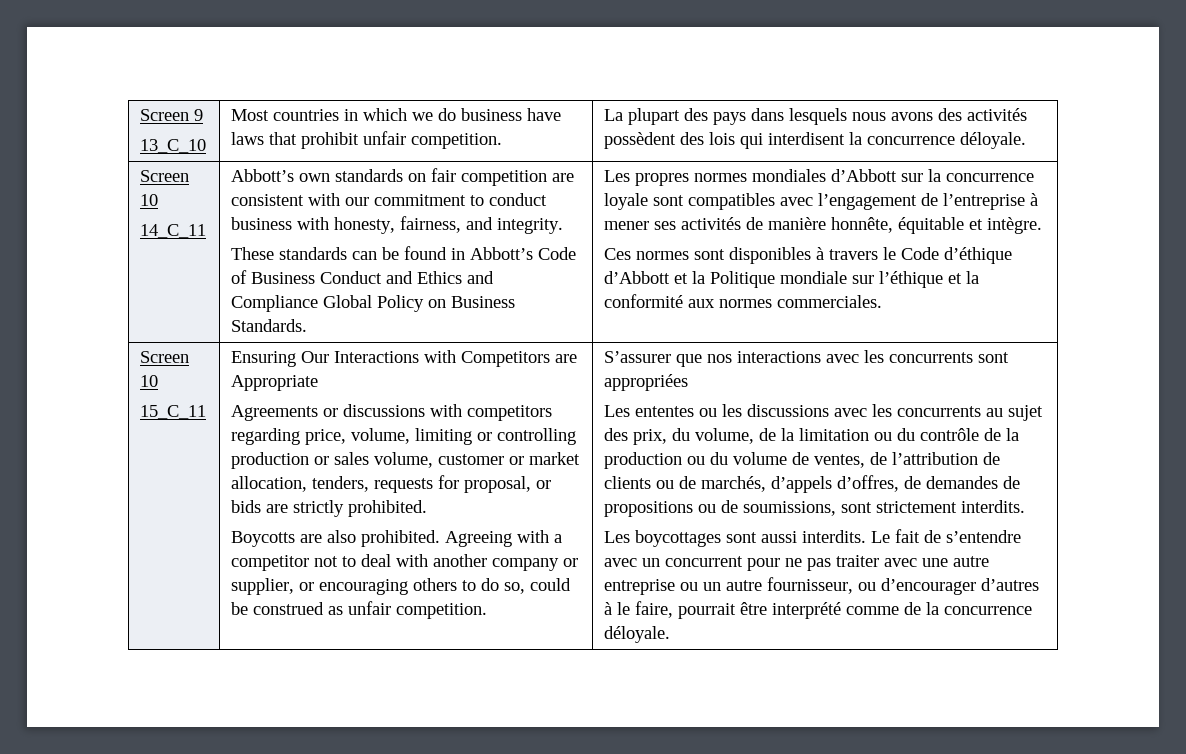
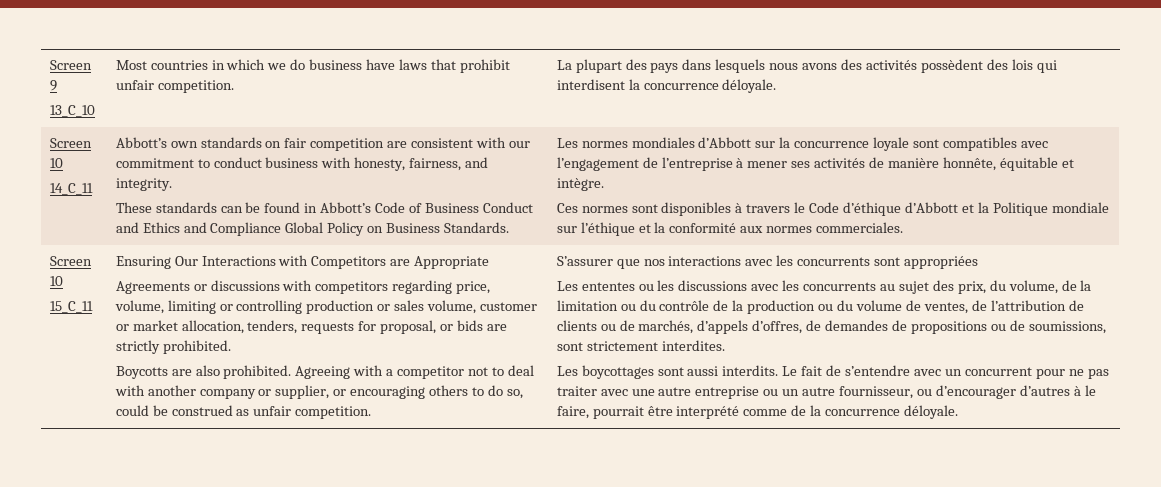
[634,173,689,186] propres -> (578, 143) none
[960,500,1025,513] interdits. -> [661,340,725,351] interdites.

